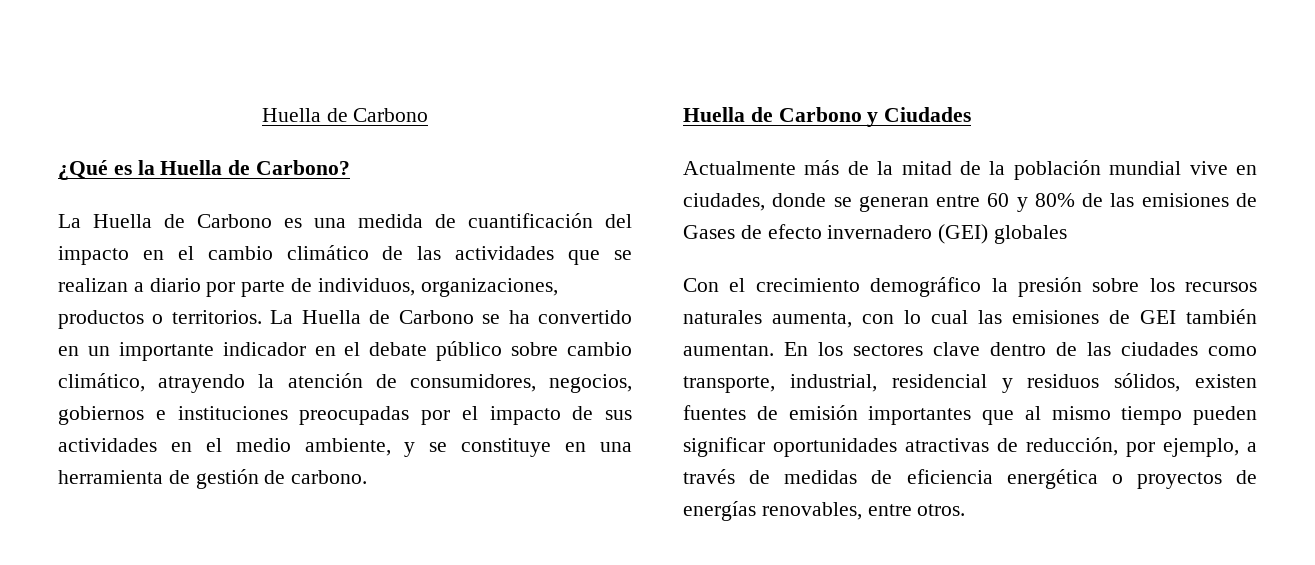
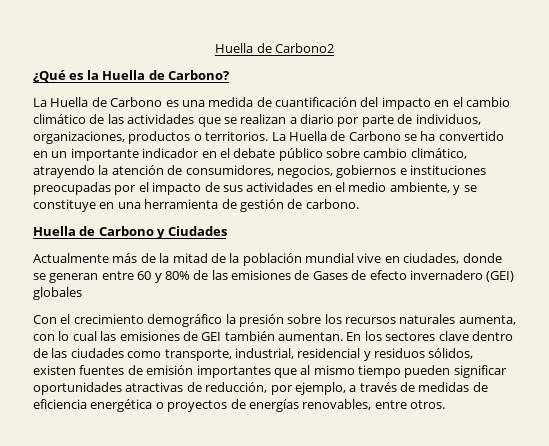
[261,108,429,122] Huella de Carbono -> [215,43,334,53] Huella de Carbono2

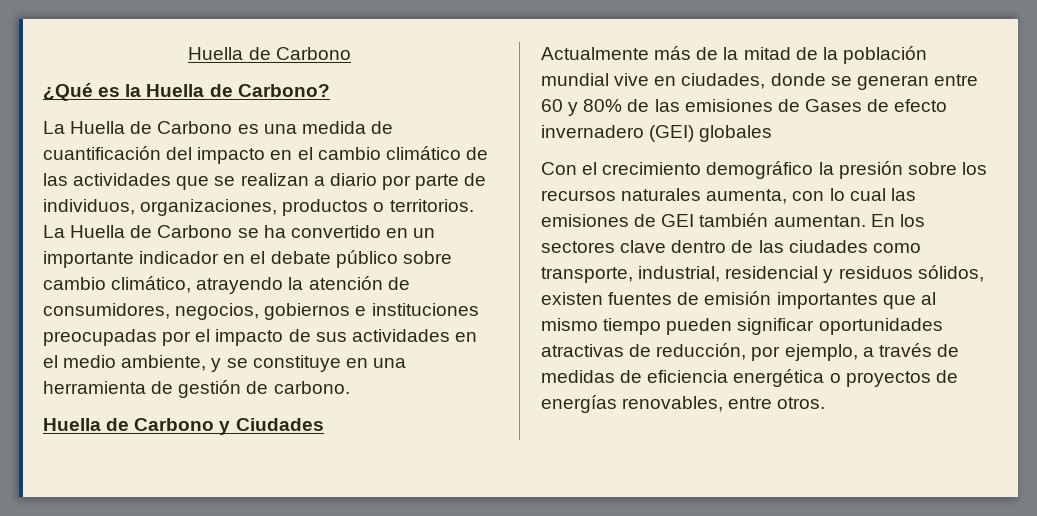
[215,43,334,53] Huella de Carbono2 -> [188,47,351,60] Huella de Carbono

